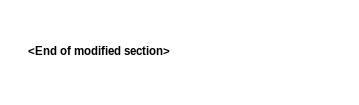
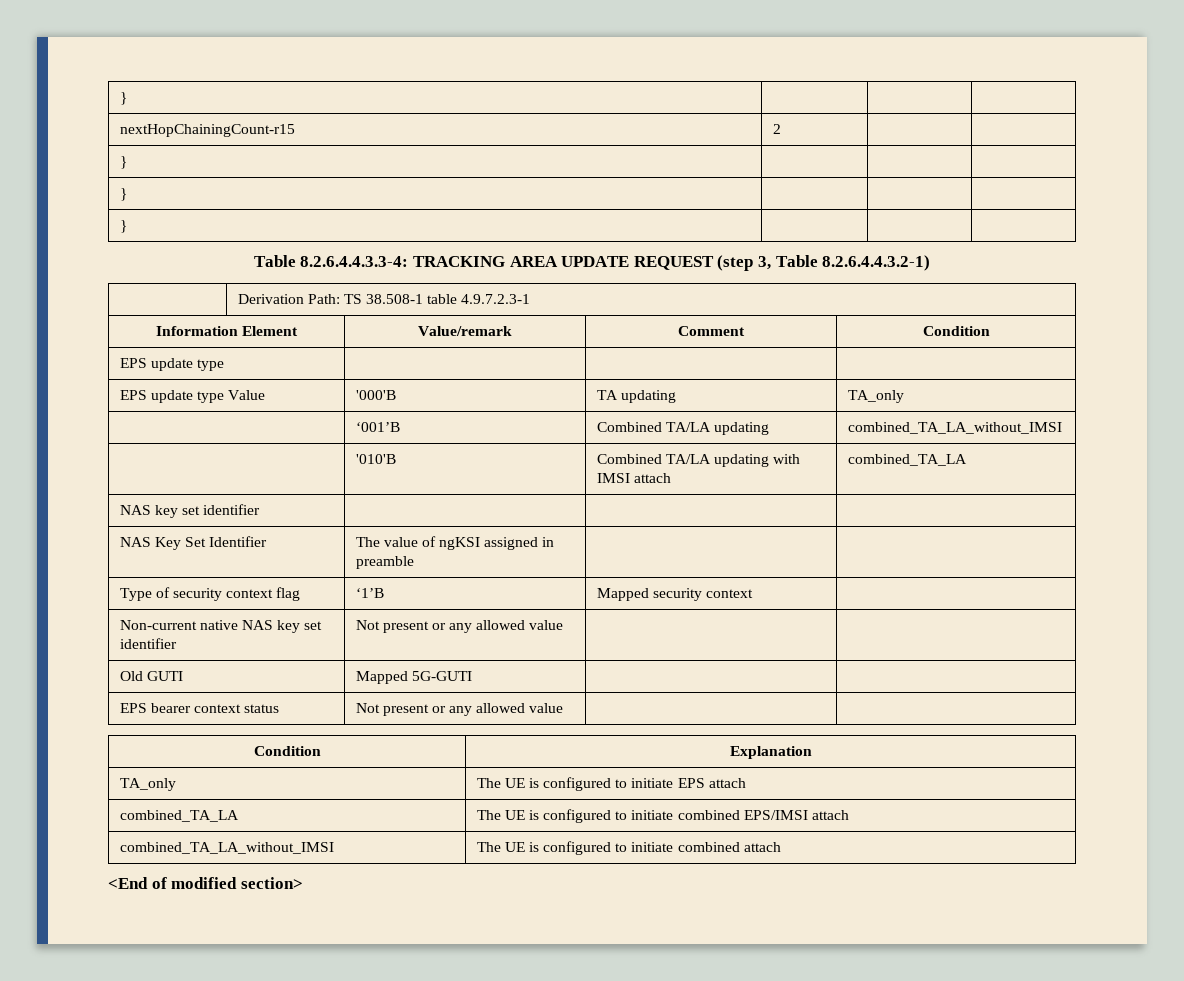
(28, 50) none -> [119,92,127,105] [119,124,295,137] [772,124,781,134] [119,156,127,169] [119,188,127,201] [119,220,127,233] [253,255,931,271] [237,294,531,304] [155,326,299,336] [418,326,512,336] [678,326,745,336] [922,326,990,336] [119,358,224,371] [119,390,266,403] [355,390,396,400] [596,390,676,403] [847,390,904,403] [355,422,400,432] [596,422,769,435] [847,422,1062,434] [355,454,396,464] [596,454,801,467] [596,473,671,483] [847,454,967,466] [119,504,261,518] [119,536,268,550] [355,536,555,550] [355,556,414,569] [119,587,301,601] [355,588,384,598] [596,588,753,601] [119,620,323,633] [119,638,177,649] [355,620,564,633] [119,671,183,681] [355,671,472,684] [119,703,280,713] [355,703,564,716] [253,746,321,756] [729,746,812,759] [119,778,176,791] [476,777,746,791] [119,810,239,822] [476,809,850,823] [119,842,334,854] [476,841,781,855] } | | | // nextHopChainingCount-r15 | 2 | | // } | | | // } | | | // } | | | // Table 8.2.6.4.4.3.3-4: TRACKING AREA UPDATE REQUEST (step 3, Table 8.2.6.4.4.3.2-1) // | Derivation Path: TS 38.508-1 table 4.9.7.2.3-1 // Information Element | Value/remark | Comment | Condition // EPS update type | | | // EPS update type Value | '000'B | TA updating | TA_only // | ‘001’B | Combined TA/LA updating | combined_TA_LA_without_IMSI // | '010'B | Combined TA/LA updating with IMSI attach | combined_TA_LA // NAS key set identifier | | | // NAS Key Set Identifier | The value of ngKSI assigned in preamble | | // Type of security context flag | ‘1’B | Mapped security context | // Non-current native NAS key set identifier | Not present or any allowed value | | // Old GUTI | Mapped 5G-GUTI | | // EPS bearer context status | Not present or any allowed value | | // Condition | Explanation // TA_only | The UE is configured to initiate EPS attach // combined_TA_LA | The UE is configured to initiate combined EPS/IMSI attach // combined_TA_LA_without_IMSI | The UE is configured to initiate combined attach //

